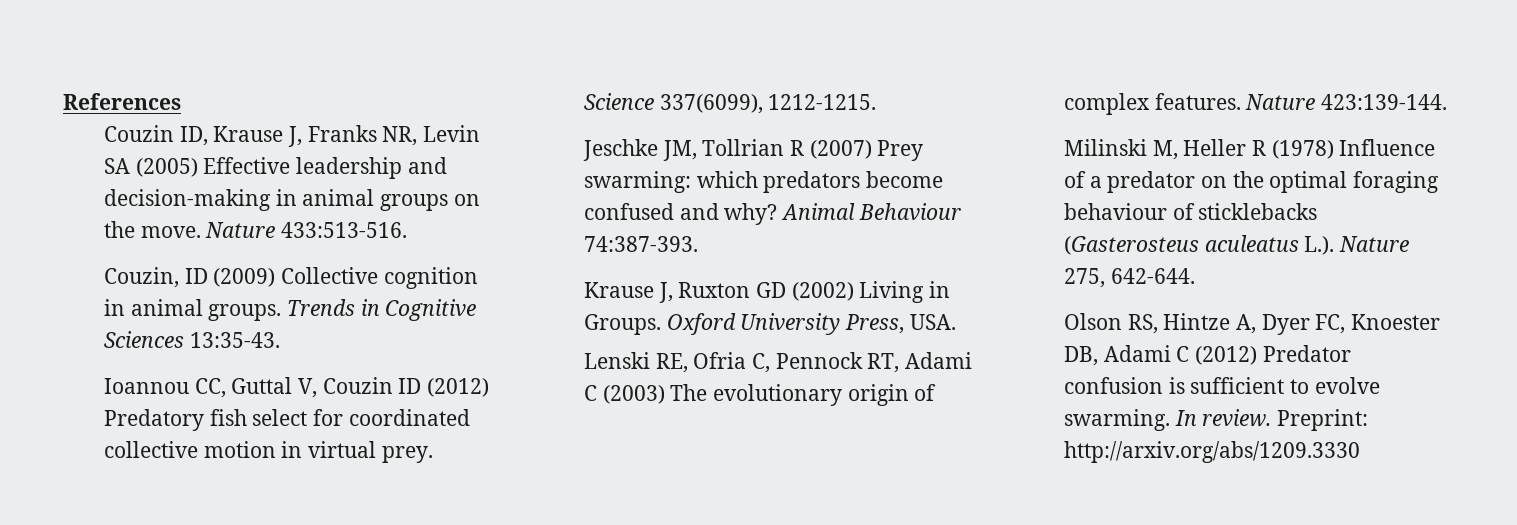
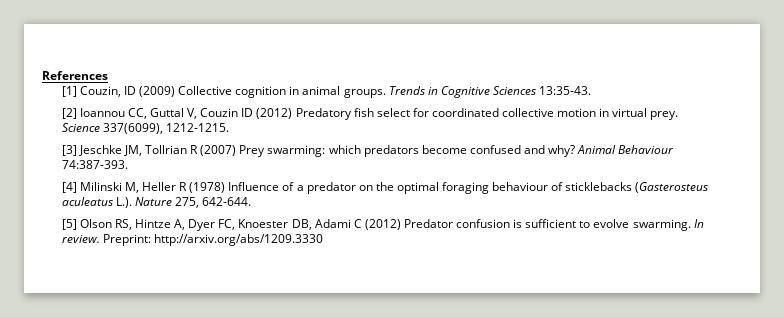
[103,125,480,147] [103,157,447,179] [103,189,480,211] [103,221,407,238] Couzin ID, Krause J, Franks NR, Levin SA (2005) Effective leadership and decision-making in animal groups on the move. Nature 433:513-516. // -> [61,86,77,97] [1]
(280, 340) none -> [61,108,77,119] [2]
(877, 102) none -> [61,145,77,156] [3]
[583,281,950,303] [583,313,956,335] [583,352,972,373] [583,384,937,406] [1063,93,1447,115] Krause J, Ruxton GD (2002) Living in Groups. Oxford University Press, USA. // Lenski RE, Ofria C, Pennock RT, Adami C (2003) The evolutionary origin of complex features. Nature 423:139-144. // -> [61,182,77,193] [4]
(1195, 276) none -> [61,219,77,230] [5]

